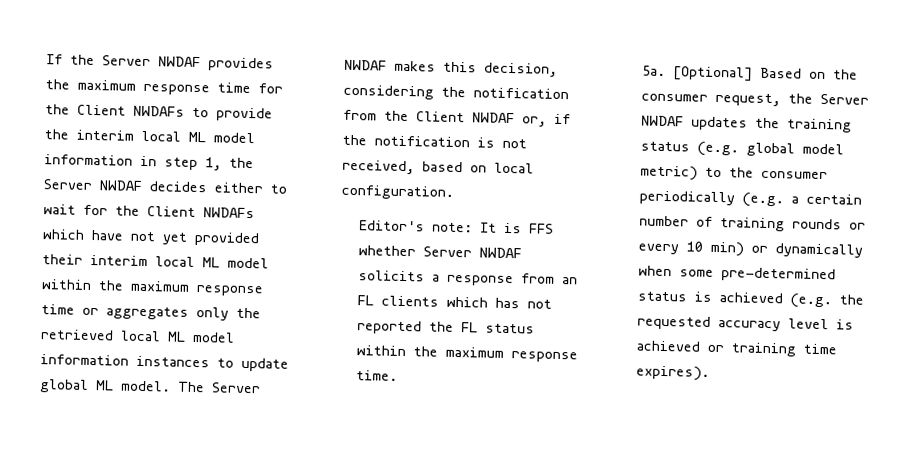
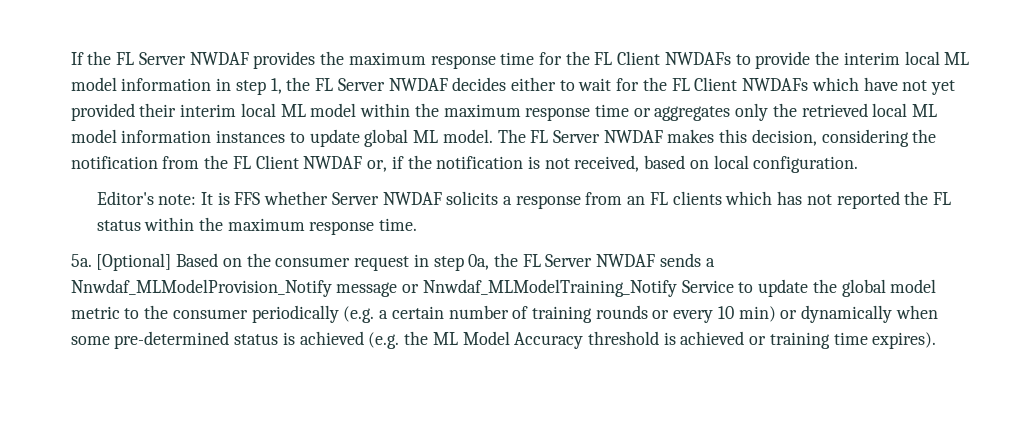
(95, 60) none -> [116,52,135,65] FL
(70, 109) none -> [594,52,613,65] FL
(254, 163) none -> [315,78,334,91] FL
(140, 210) none -> [671,78,690,91] FL
(205, 387) none -> [530,130,549,143] FL
(409, 116) none -> [232,156,251,169] FL
[714,92,869,107] [640,115,852,133] [639,141,739,157] request, the Server NWDAF updates the training status (e.g. -> [354,253,715,271] [70,279,837,297] request in step 0a, the FL Server NWDAF sends a Nnwdaf_MLModelProvision_Notify message or Nnwdaf_MLModelTraining_Notify Service to update the
[639,165,698,181] metric) -> [70,306,120,319] metric
[636,315,829,332] requested accuracy level -> [432,331,659,349] ML Model Accuracy threshold

